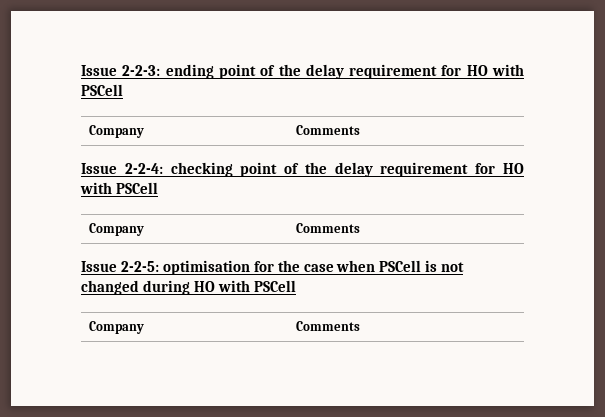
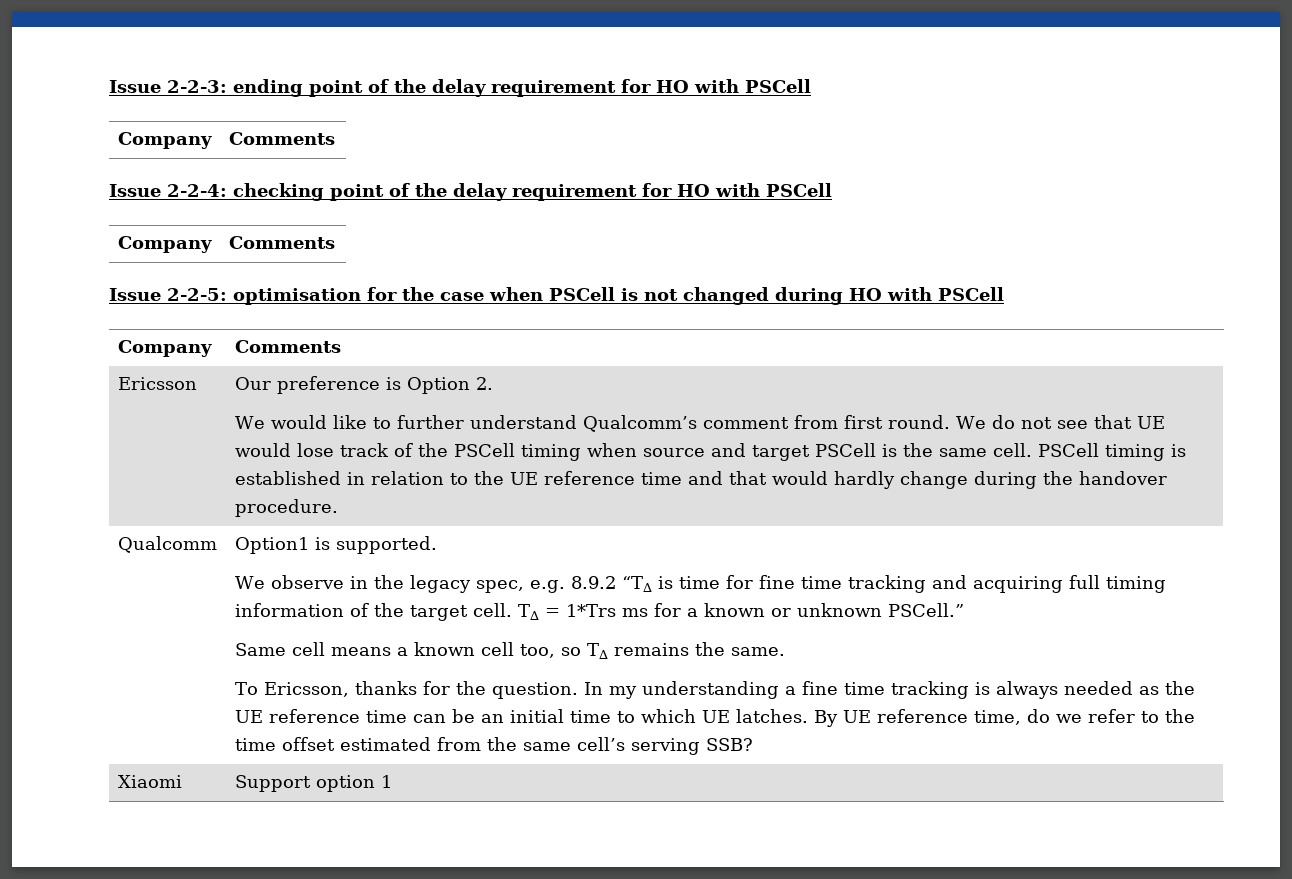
(360, 326) none -> [117,377,197,390] [234,376,493,394] [234,415,1165,432] [234,443,1186,461] [234,471,1167,489] [234,499,338,517] [117,536,217,553] [234,536,437,554] [234,575,1166,593] [234,603,964,621] [234,642,785,659] [234,681,1195,699] [234,709,1195,727] [234,737,753,755] [117,775,182,788] [234,775,392,792] // Ericsson | Our preference is Option 2. // We would like to further understand Qualcomm’s comment from first round. We do not see that UE would lose track of the PSCell timing when source and target PSCell is the same cell. PSCell timing is established in relation to the UE reference time and that would hardly change during the handover procedure. // Qualcomm | Option1 is supported. // We observe in the legacy spec, e.g. 8.9.2 “T∆ is time for fine time tracking and acquiring full timing information of the target cell. T∆ = 1*Trs ms for a known or unknown PSCell.” // Same cell means a known cell too, so T∆ remains the same. // To Ericsson, thanks for the question. In my understanding a fine time tracking is always needed as the UE reference time can be an initial time to which UE latches. By UE reference time, do we refer to the time offset estimated from the same cell’s serving SSB? // Xiaomi | Support option 1

